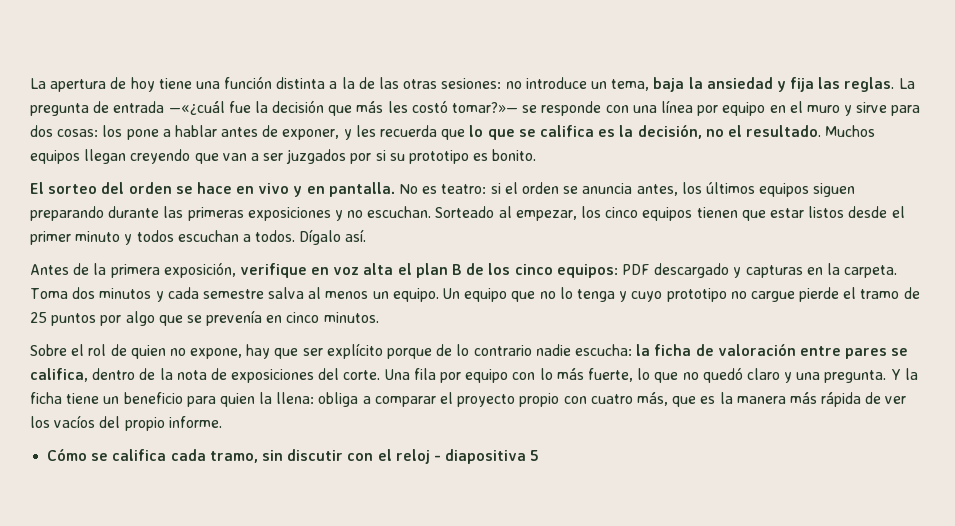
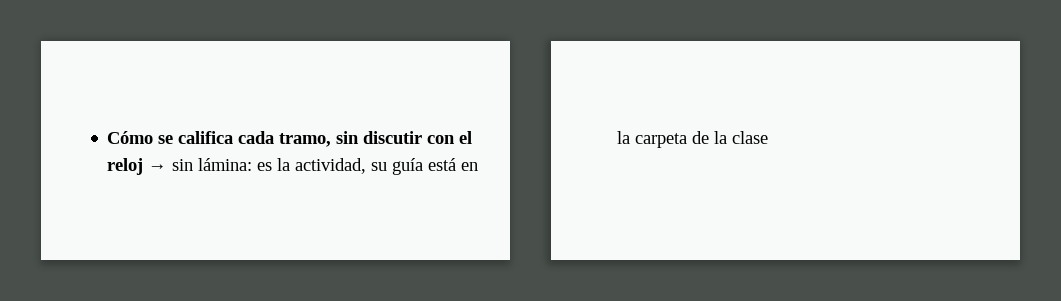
[30,76,915,92] [30,100,921,116] [30,125,876,140] [30,149,537,164] [30,182,856,197] [30,206,905,221] [30,229,367,245] [30,262,898,278] [30,287,920,302] [30,310,379,326] [30,343,909,359] [30,367,918,383] [30,392,907,407] [30,415,222,431] La apertura de hoy tiene una función distinta a la de las otras sesiones: no introduce un tema, baja la ansiedad y fija las reglas. La pregunta de entrada —«¿cuál fue la decisión que más les costó tomar?»— se responde con una línea por equipo en el muro y sirve para dos cosas: los pone a hablar antes de exponer, y les recuerda que lo que se califica es la decisión, no el resultado. Muchos equipos llegan creyendo que van a ser juzgados por si su prototipo es bonito. // El sorteo del orden se hace en vivo y en pantalla. No es teatro: si el orden se anuncia antes, los últimos equipos siguen preparando durante las primeras exposiciones y no escuchan. Sorteado al empezar, los cinco equipos tienen que estar listos desde el primer minuto y todos escuchan a todos. Dígalo así. // Antes de la primera exposición, verifique en voz alta el plan B de los cinco equipos: PDF descargado y capturas en la carpeta. Toma dos minutos y cada semestre salva al menos un equipo. Un equipo que no lo tenga y cuyo prototipo no cargue pierde el tramo de 25 puntos por algo que se prevenía en cinco minutos. // Sobre el rol de quien no expone, hay que ser explícito porque de lo contrario nadie escucha: la ficha de valoración entre pares se califica, dentro de la nota de exposiciones del corte. Una fila por equipo con lo más fuerte, lo que no quedó claro y una pregunta. Y la ficha tiene un beneficio para quien la llena: obliga a comparar el proyecto propio con cuatro más, que es la manera más rápida de ver los vacíos del propio informe. // -> (107, 137) none
[433,449,540,464] - diapositiva 5 -> [148,158,479,175] [617,131,769,148] → sin lámina: es la actividad, su guía está en la carpeta de la clase

